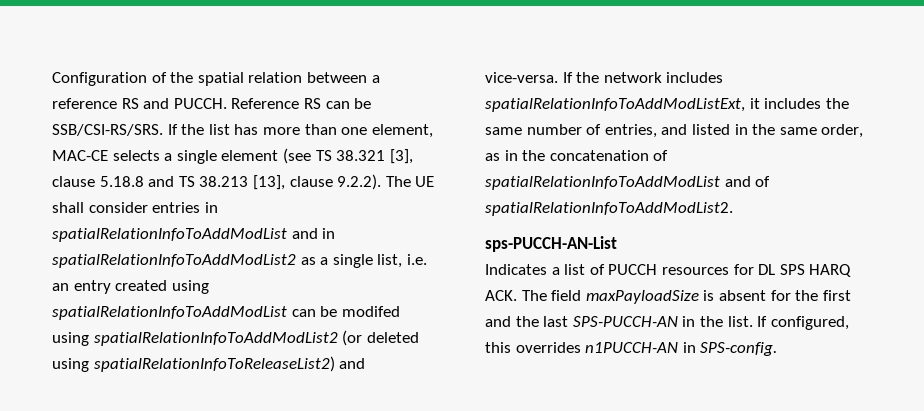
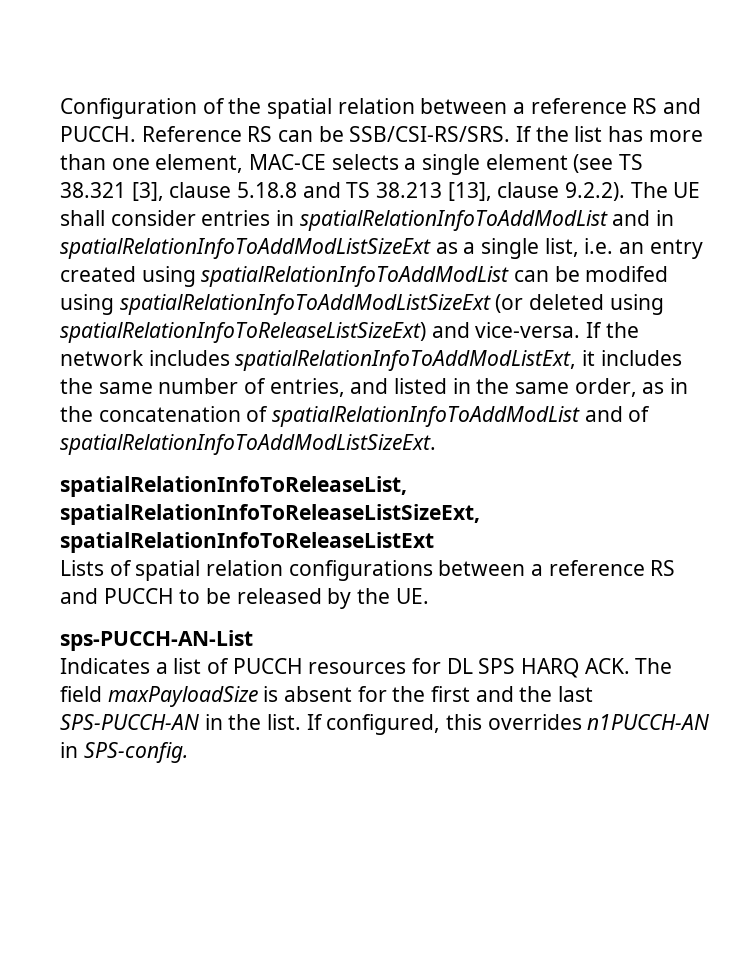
[52,254,296,268] spatialRelationInfoToAddModList2 -> [60,238,431,259] spatialRelationInfoToAddModListSizeExt
[93,332,338,346] spatialRelationInfoToAddModList2 -> [119,294,491,315] spatialRelationInfoToAddModListSizeExt
[93,356,335,372] spatialRelationInfoToReleaseList2) -> [60,322,426,343] spatialRelationInfoToReleaseListSizeExt)
[485,202,733,216] spatialRelationInfoToAddModList2. -> [60,434,436,455] [60,476,407,497] [60,504,480,525] [60,532,434,553] [60,560,676,581] [60,588,429,609] spatialRelationInfoToAddModListSizeExt. // spatialRelationInfoToReleaseList, spatialRelationInfoToReleaseListSizeExt, spatialRelationInfoToReleaseListExt // Lists of spatial relation configurations between a reference RS and PUCCH to be released by the UE.

